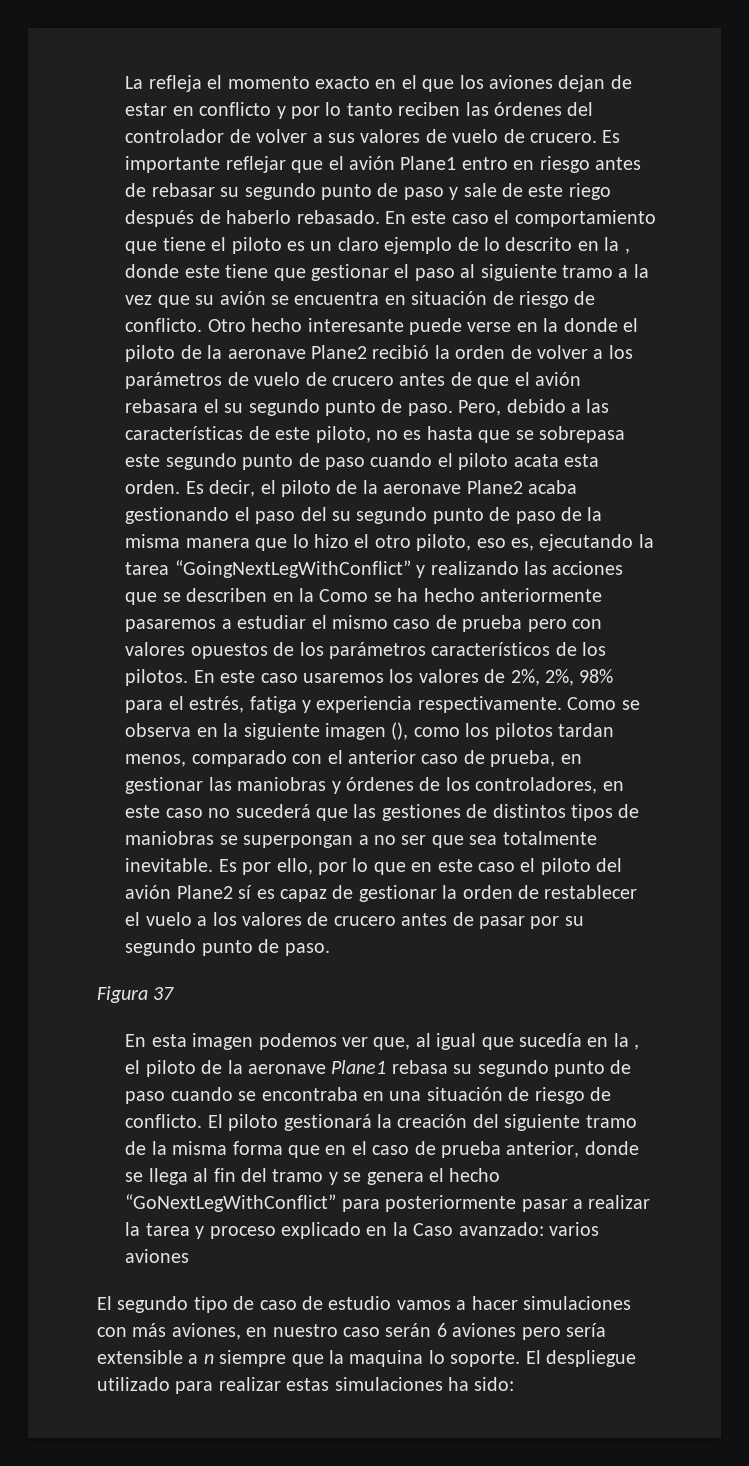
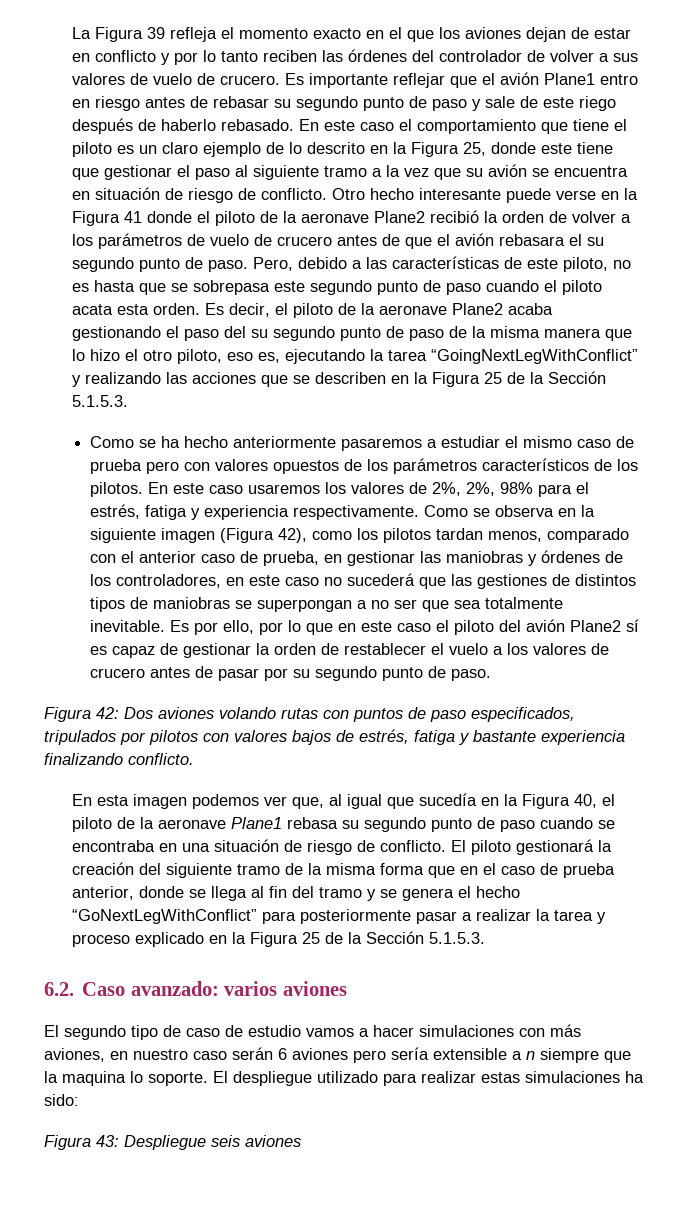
(144, 82) none -> [95,27,166,42] Figura 39
[624,248,630,254] , -> [411,142,487,157] Figura 25,
(559, 325) none -> [72,211,143,226] Figura 41
(314, 595) none -> [432,371,607,387] [72,395,129,407] Figura 25 de la Sección 5.1.5.3. //
[391,722,409,740] (), -> [220,528,308,543] (Figura 42),
[153,987,175,1000] 37 -> [96,707,575,722] [44,729,625,745] [44,753,194,765] 42: Dos aviones volando rutas con puntos de paso especificados, tripulados por pilotos con valores bajos de estrés, fatiga y bastante experiencia finalizando conflicto.
[634,1044,640,1050] , -> [522,794,598,809] Figura 40,
(408, 1229) none -> [250,931,486,947] [44,982,74,996] Figura 25 de la Sección 5.1.5.3. // 6.2.
(515, 1384) none -> [44,1135,301,1150] // Figura 43: Despliegue seis aviones

